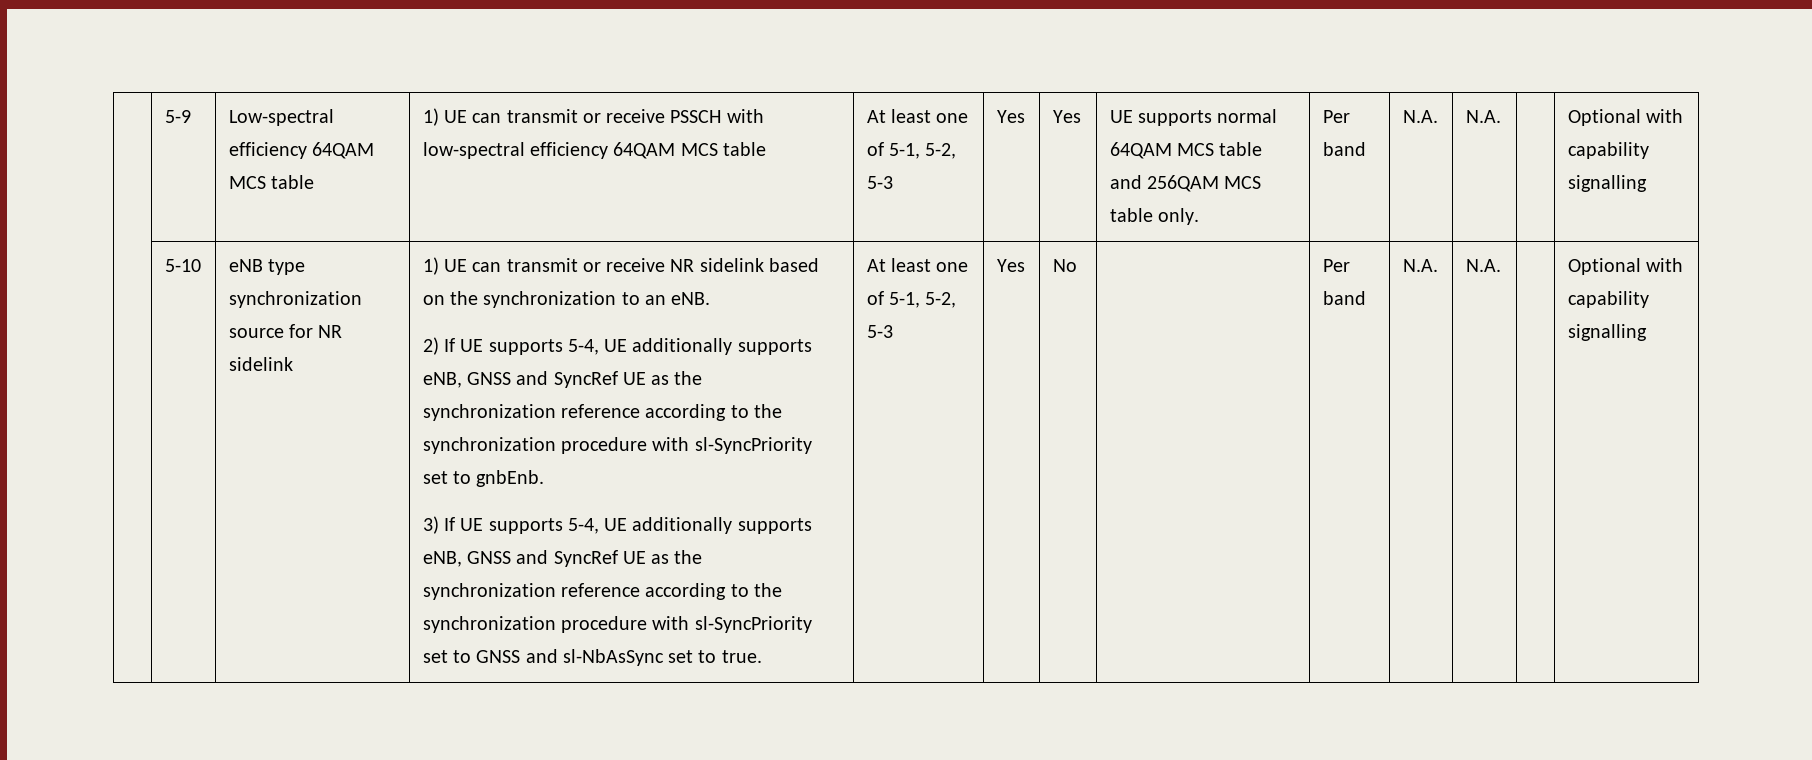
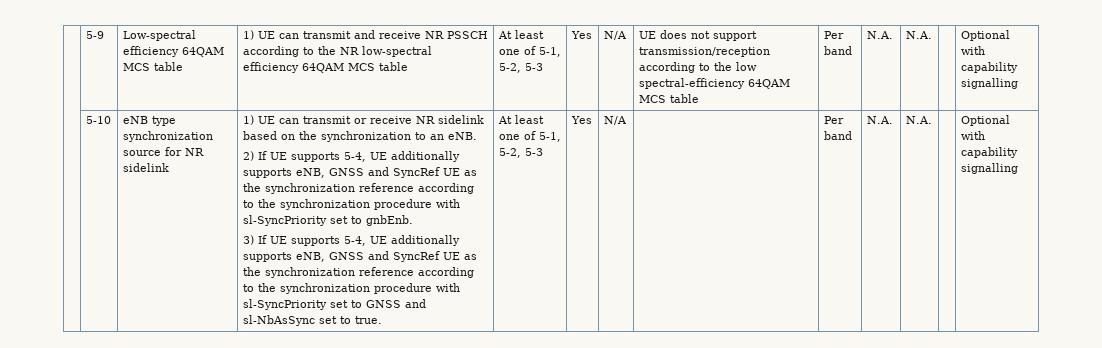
[582,109,764,123] or receive PSSCH with -> [353,30,488,39] [242,46,359,57] and receive NR PSSCH according to the NR
[1052,110,1081,123] [1109,109,1278,126] [1109,142,1263,159] [1109,175,1262,192] [1109,208,1200,225] Yes | UE supports normal 64QAM MCS table and 256QAM MCS table only. -> [603,31,627,40] [638,30,757,41] [638,47,770,57] [638,62,757,73] [638,78,790,89] [638,94,699,103] N/A | UE does not support transmission/reception according to the low spectral-efficiency 64QAM MCS table
[1052,259,1077,272] No -> [603,116,627,125] N/A

